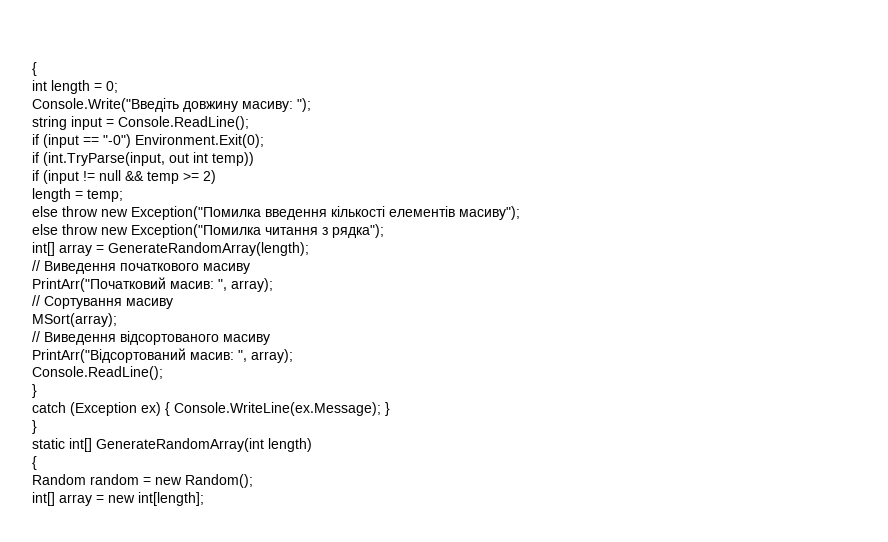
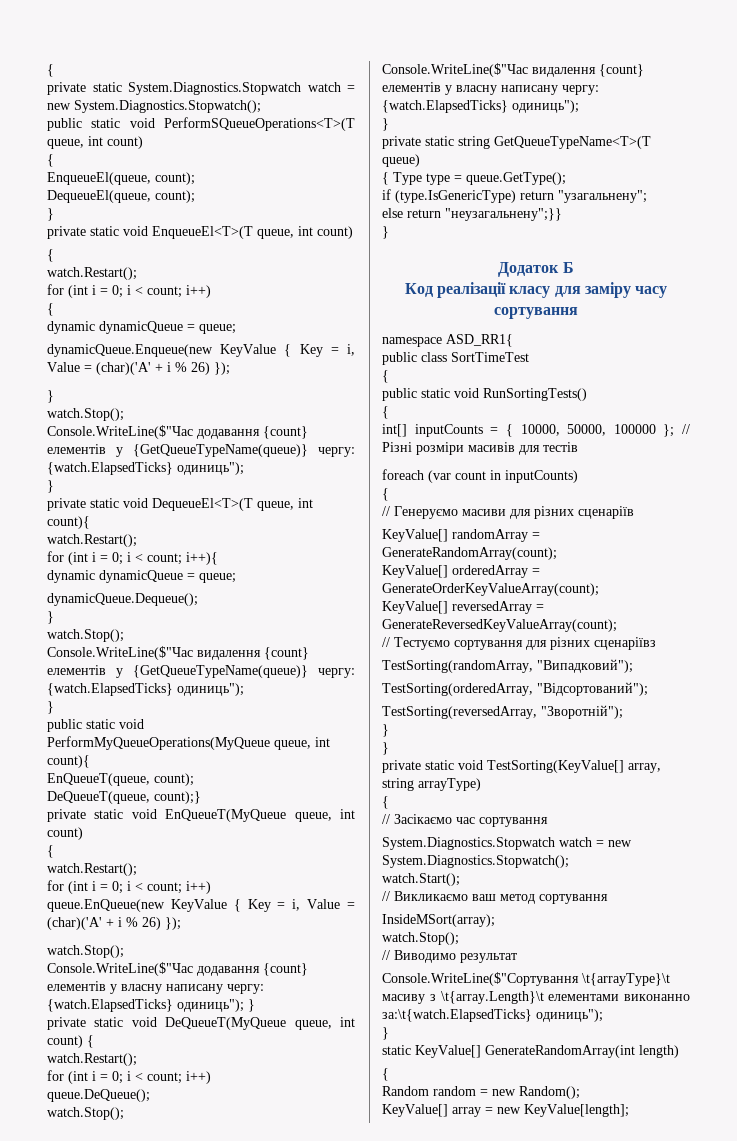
[32,62,37,76] [32,80,118,94] [32,98,311,112] [32,116,249,130] [32,134,264,148] [32,152,254,166] [32,170,216,184] [32,188,123,202] [32,206,520,220] [32,224,384,238] [32,242,309,256] [32,260,250,274] [32,277,273,292] [32,295,173,309] [32,313,117,327] [32,331,270,345] [32,348,293,363] [32,366,163,380] [32,384,37,398] [32,402,390,416] [32,420,37,434] [32,438,92,452] { // int length = 0; // Console.Write("Введіть довжину масиву: "); // string input = Console.ReadLine(); // if (input == "-0") Environment.Exit(0); // if (int.TryParse(input, out int temp)) // if (input != null && temp >= 2) // length = temp; // else throw new Exception("Помилка введення кількості елементів масиву"); // else throw new Exception("Помилка читання з рядка"); // int[] array = GenerateRandomArray(length); // // Виведення початкового масиву // PrintArr("Початковий масив: ", array); // // Сортування масиву // MSort(array); // // Виведення відсортованого масиву // PrintArr("Відсортований масив: ", array); // Console.ReadLine(); // } // catch (Exception ex) { Console.WriteLine(ex.Message); } // } // static int[] -> [47,64,54,77] [47,82,355,95] [47,100,261,113] [47,117,355,131] [47,136,143,149] [47,154,54,167] [47,172,195,185] [47,190,195,203] [47,208,54,221] [47,226,353,239] [47,249,54,262] [47,267,137,280] [47,284,211,298] [47,303,54,316] [47,321,236,334] [47,344,355,357] [47,362,230,375] [47,390,54,403] [47,408,124,421] [47,425,308,439] [47,444,355,457] [47,462,244,475] [47,480,54,493] [47,498,313,511] [47,516,90,529] [47,534,137,547] [47,551,218,565] [47,570,236,583] [47,593,198,606] [47,611,54,624] [47,629,124,642] [47,646,309,660] [47,665,355,678] [47,683,244,696] [47,701,54,714] [47,719,144,732] [47,736,330,750] [47,755,90,768] [47,773,194,786] [47,791,201,804] [47,809,355,822] [47,827,83,840] [47,845,54,858] [47,863,137,876] [47,880,211,894] [47,899,355,912] [47,917,181,930] [47,945,124,958] [47,962,308,976] [47,981,264,994] [47,999,255,1012] [47,1017,355,1030] [47,1035,94,1048] [47,1053,137,1066] [47,1070,211,1084] [47,1089,150,1102] [47,1107,124,1120] [382,63,644,77] [382,82,599,95] [382,100,579,113] [382,118,389,131] [382,136,651,149] [382,154,420,167] [382,172,566,185] [382,189,647,203] [382,208,562,221] [382,226,389,239] [498,262,574,277] [404,282,668,298] [494,307,578,319] [382,334,513,347] [382,352,529,365] [382,370,389,383] [382,388,587,401] [382,406,389,419] [382,424,690,437] [382,442,578,455] [382,469,578,483] [382,488,389,501] [382,506,634,519] [382,529,540,542] [382,547,557,560] [382,565,540,578] [382,583,599,596] [382,601,544,614] [382,619,617,632] [382,637,656,650] [382,659,633,673] [382,682,648,696] [382,705,623,719] [382,724,389,737] [382,742,389,755] [382,760,661,773] [382,778,481,791] [382,796,389,809] [382,814,548,827] [382,837,632,850] [382,855,569,868] [382,873,460,886] [382,891,608,904] [382,914,495,927] [382,932,459,945] [382,950,517,963] [382,972,670,986] [382,991,690,1004] [382,1009,603,1022] [382,1027,389,1040] [382,1045,481,1058] { // private static System.Diagnostics.Stopwatch watch = new System.Diagnostics.Stopwatch(); // public static void PerformSQueueOperations<T>(T queue, int count) // { // EnqueueEl(queue, count); // DequeueEl(queue, count); // } // private static void EnqueueEl<T>(T queue, int count) // { // watch.Restart(); // for (int i = 0; i < count; i++) // { // dynamic dynamicQueue = queue; // dynamicQueue.Enqueue(new KeyValue { Key = i, Value = (char)('A' + i % 26) }); // } // watch.Stop(); // Console.WriteLine($"Час додавання {count} елементів у {GetQueueTypeName(queue)} чергу: {watch.ElapsedTicks} одиниць"); // } // private static void DequeueEl<T>(T queue, int count){ // watch.Restart(); // for (int i = 0; i < count; i++){ // dynamic dynamicQueue = queue; // dynamicQueue.Dequeue(); // } // watch.Stop(); // Console.WriteLine($"Час видалення {count} елементів у {GetQueueTypeName(queue)} чергу: {watch.ElapsedTicks} одиниць"); // } // public static void PerformMyQueueOperations(MyQueue queue, int count){ // EnQueueT(queue, count); // DeQueueT(queue, count);} // private static void EnQueueT(MyQueue queue, int count) // { // watch.Restart(); // for (int i = 0; i < count; i++) // queue.EnQueue(new KeyValue { Key = i, Value = (char)('A' + i % 26) }); // watch.Stop(); // Console.WriteLine($"Час додавання {count} елементів у власну написану чергу: {watch.ElapsedTicks} одиниць"); } // private static void DeQueueT(MyQueue queue, int count) { // watch.Restart(); // for (int i = 0; i < count; i++) // queue.DeQueue(); // watch.Stop(); // Console.WriteLine($"Час видалення {count} елементів у власну написану чергу: {watch.ElapsedTicks} одиниць"); // } // private static string GetQueueTypeName<T>(T queue) // { Type type = queue.GetType(); // if (type.IsGenericType) return "узагальнену"; // else return "неузагальнену";}} // } // Додаток Б // Код реалізації класу для заміру часу сортування // namespace ASD_RR1{ // public class SortTimeTest // { // public static void RunSortingTests() // { // int[] inputCounts = { 10000, 50000, 100000 }; // Різні розміри масивів для тестів // foreach (var count in inputCounts) // { // // Генеруємо масиви для різних сценаріїв // KeyValue[] randomArray = GenerateRandomArray(count); // KeyValue[] orderedArray = GenerateOrderKeyValueArray(count); // KeyValue[] reversedArray = GenerateReversedKeyValueArray(count); // // Тестуємо сортування для різних сценаріївз // TestSorting(randomArray, "Випадковий"); // TestSorting(orderedArray, "Відсортований"); // TestSorting(reversedArray, "Зворотній"); // } // } // private static void TestSorting(KeyValue[] array, string arrayType) // { // // Засікаємо час сортування // System.Diagnostics.Stopwatch watch = new System.Diagnostics.Stopwatch(); // watch.Start(); // // Викликаємо ваш метод сортування // InsideMSort(array); // watch.Stop(); // // Виводимо результат // Console.WriteLine($"Сортування \t{arrayType}\t масиву з \t{array.Length}\t елементами виконанно за:\t{watch.ElapsedTicks} одиниць"); // } // static KeyValue[]
[32,492,55,506] int[] -> [382,1104,448,1117] KeyValue[]
[138,492,204,506] int[length]; -> [524,1104,629,1117] KeyValue[length];

